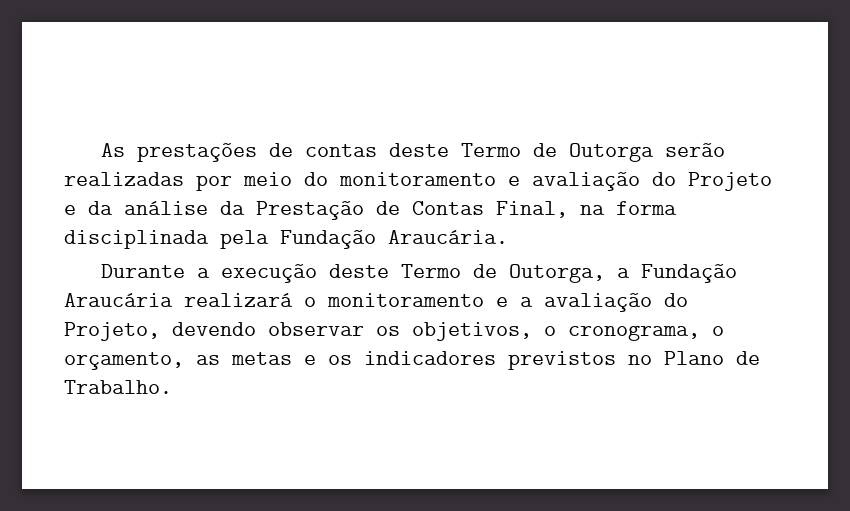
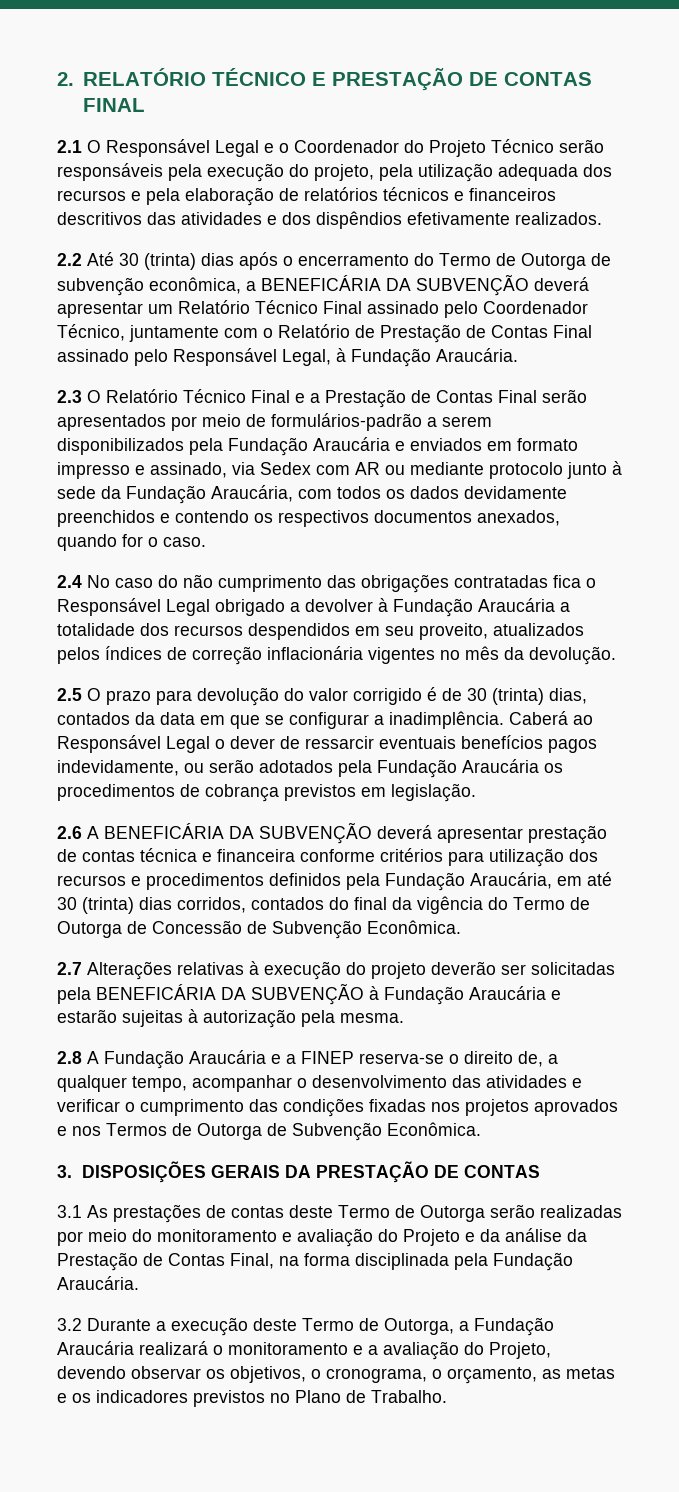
(101, 150) none -> [57,68,592,91] [82,98,145,112] [57,139,604,157] [57,163,612,182] [57,187,556,206] [57,211,602,229] [57,252,611,270] [57,274,589,296] [57,300,588,318] [57,324,592,343] [57,348,518,367] [57,389,587,408] [57,413,492,431] [57,437,578,456] [57,461,622,479] [57,485,567,504] [57,510,560,527] [57,534,206,551] [57,574,596,593] [57,598,570,617] [57,623,584,640] [57,646,616,665] [57,687,587,706] [57,711,593,729] [57,735,597,753] [57,759,563,778] [57,783,476,802] [57,822,607,844] [57,848,598,867] [57,872,612,891] [57,896,590,914] [57,920,461,939] [57,961,615,980] [57,983,561,1005] [57,1009,404,1028] [57,1050,558,1069] [57,1075,582,1092] [57,1098,618,1117] [57,1122,481,1141] [57,1161,540,1183] [57,1205,82,1218] 2. RELATÓRIO TÉCNICO E PRESTAÇÃO DE CONTAS FINAL // 2.1 O Responsável Legal e o Coordenador do Projeto Técnico serão responsáveis pela execução do projeto, pela utilização adequada dos recursos e pela elaboração de relatórios técnicos e financeiros descritivos das atividades e dos dispêndios efetivamente realizados. // 2.2 Até 30 (trinta) dias após o encerramento do Termo de Outorga de subvenção econômica, a BENEFICÁRIA DA SUBVENÇÃO deverá apresentar um Relatório Técnico Final assinado pelo Coordenador Técnico, juntamente com o Relatório de Prestação de Contas Final assinado pelo Responsável Legal, à Fundação Araucária. // 2.3 O Relatório Técnico Final e a Prestação de Contas Final serão apresentados por meio de formulários-padrão a serem disponibilizados pela Fundação Araucária e enviados em formato impresso e assinado, via Sedex com AR ou mediante protocolo junto à sede da Fundação Araucária, com todos os dados devidamente preenchidos e contendo os respectivos documentos anexados, quando for o caso. // 2.4 No caso do não cumprimento das obrigações contratadas fica o Responsável Legal obrigado a devolver à Fundação Araucária a totalidade dos recursos despendidos em seu proveito, atualizados pelos índices de correção inflacionária vigentes no mês da devolução. // 2.5 O prazo para devolução do valor corrigido é de 30 (trinta) dias, contados da data em que se configurar a inadimplência. Caberá ao Responsável Legal o dever de ressarcir eventuais benefícios pagos indevidamente, ou serão adotados pela Fundação Araucária os procedimentos de cobrança previstos em legislação. // 2.6 A BENEFICÁRIA DA SUBVENÇÃO deverá apresentar prestação de contas técnica e financeira conforme critérios para utilização dos recursos e procedimentos definidos pela Fundação Araucária, em até 30 (trinta) dias corridos, contados do final da vigência do Termo de Outorga de Concessão de Subvenção Econômica. // 2.7 Alterações relativas à execução do projeto deverão ser solicitadas pela BENEFICÁRIA DA SUBVENÇÃO à Fundação Araucária e estarão sujeitas à autorização pela mesma. // 2.8 A Fundação Araucária e a FINEP reserva-se o direito de, a qualquer tempo, acompanhar o desenvolvimento das atividades e verificar o cumprimento das condições fixadas nos projetos aprovados e nos Termos de Outorga de Subvenção Econômica. // 3. DISPOSIÇÕES GERAIS DA PRESTAÇÃO DE CONTAS // 3.1
(508, 237) none -> [57,1318,82,1331] 3.2

